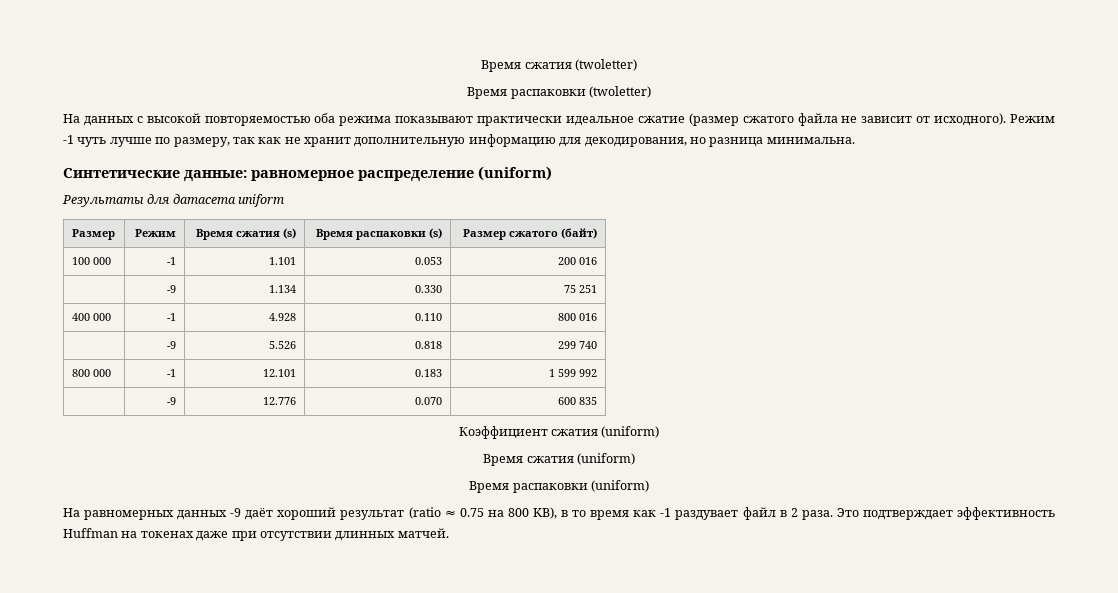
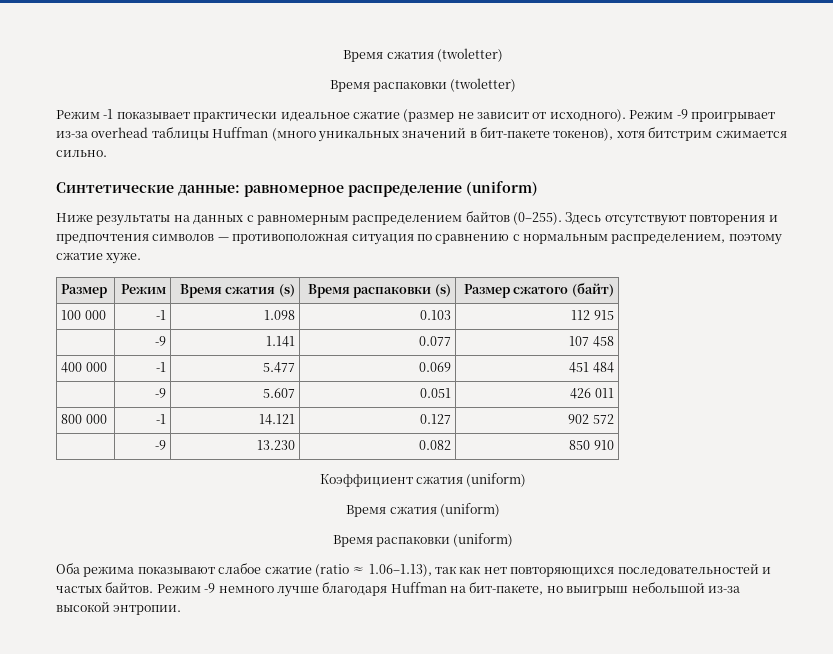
[63,113,474,126] На данных с высокой повторяемостью оба режима показывают -> [56,109,190,119] Режим -1 показывает
[742,113,838,126] сжатого файла -> (455, 115) none
[63,134,855,147] -1 чуть лучше по размеру, так как не хранит дополнительную информацию для декодирования, но разница минимальна. -> [676,109,775,122] [56,127,787,142] [56,150,107,157] -9 проигрывает из-за overhead таблицы Huffman (много уникальных значений в бит-пакете токенов), хотя битстрим сжимается сильно.
[62,194,285,207] Результаты для датасета uniform -> [56,211,778,226] [56,233,782,245] [56,252,142,264] Ниже результаты на данных с равномерным распределением байтов (0–255). Здесь отсутствуют повторения и предпочтения символов — противоположная ситуация по сравнению с нормальным распределением, поэтому сжатие хуже.
[269,257,297,265] [415,257,443,265] [558,257,598,265] [167,285,177,293] [269,285,297,293] [415,285,443,293] [564,285,598,293] [71,313,111,321] [167,313,177,321] [269,313,297,321] [415,313,443,321] [558,313,598,321] [167,341,177,349] [269,341,297,349] [415,341,443,349] [558,341,598,349] [71,369,111,377] [167,369,177,377] [263,369,297,377] [415,369,443,377] [549,369,598,377] [167,397,177,405] [263,397,297,405] [415,397,443,405] [558,397,598,405] 1.101 | 0.053 | 200 016 // | -9 | 1.134 | 0.330 | 75 251 // 400 000 | -1 | 4.928 | 0.110 | 800 016 // | -9 | 5.526 | 0.818 | 299 740 // 800 000 | -1 | 12.101 | 0.183 | 1 599 992 // | -9 | 12.776 | 0.070 | 600 835 -> [263,310,295,320] [419,310,451,320] [571,310,614,320] [154,336,166,346] [265,336,295,347] [418,336,451,346] [569,336,614,347] [61,362,107,373] [155,362,166,372] [262,362,295,373] [418,362,451,372] [569,362,614,373] [154,388,166,398] [262,388,295,398] [419,388,451,398] [570,388,614,399] [61,414,107,424] [155,414,166,424] [258,414,295,425] [419,414,451,424] [568,414,614,424] [154,440,166,450] [256,440,295,450] [418,440,451,450] [569,440,614,450] 1.098 | 0.103 | 112 915 // | -9 | 1.141 | 0.077 | 107 458 // 400 000 | -1 | 5.477 | 0.069 | 451 484 // | -9 | 5.607 | 0.051 | 426 011 // 800 000 | -1 | 14.121 | 0.127 | 902 572 // | -9 | 13.230 | 0.082 | 850 910
[63,507,1056,520] [63,528,449,541] На равномерных данных -9 даёт хороший результат (ratio ≈ 0.75 на 800 KB), в то время как -1 раздувает файл в 2 раза. Это подтверждает эффективность Huffman на токенах даже при отсутствии длинных матчей. -> [56,563,771,577] [56,582,740,597] [56,601,182,615] Оба режима показывают слабое сжатие (ratio ≈ 1.06–1.13), так как нет повторяющихся последовательностей и частых байтов. Режим -9 немного лучше благодаря Huffman на бит-пакете, но выигрыш небольшой из-за высокой энтропии.

